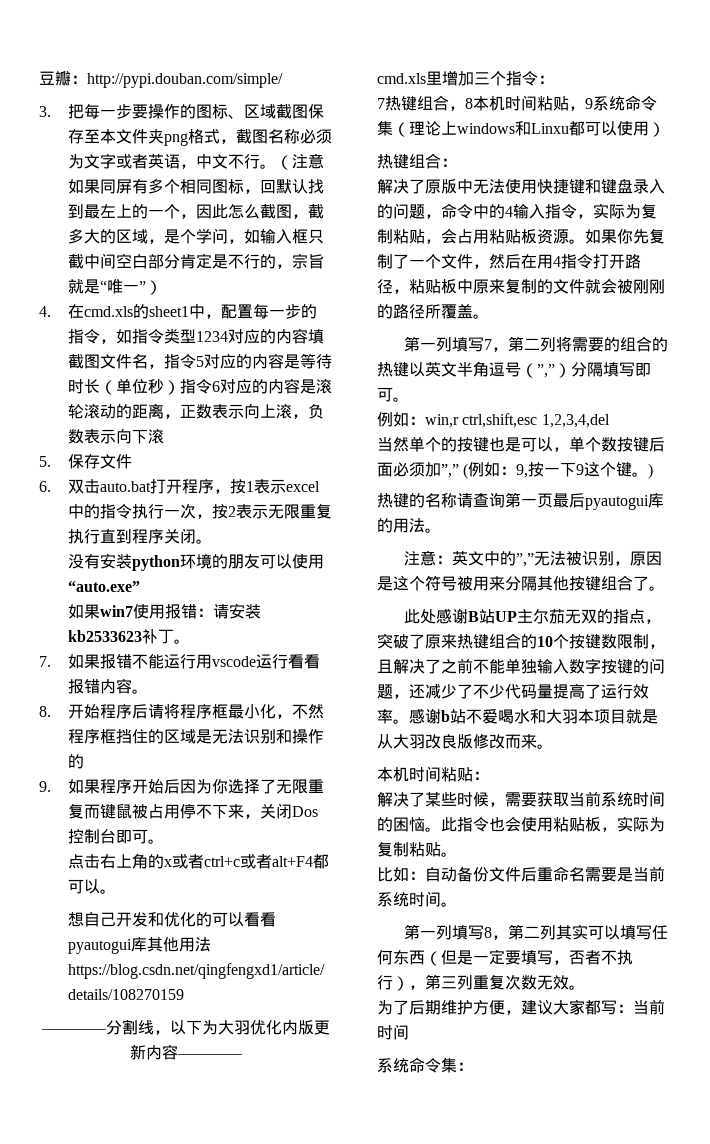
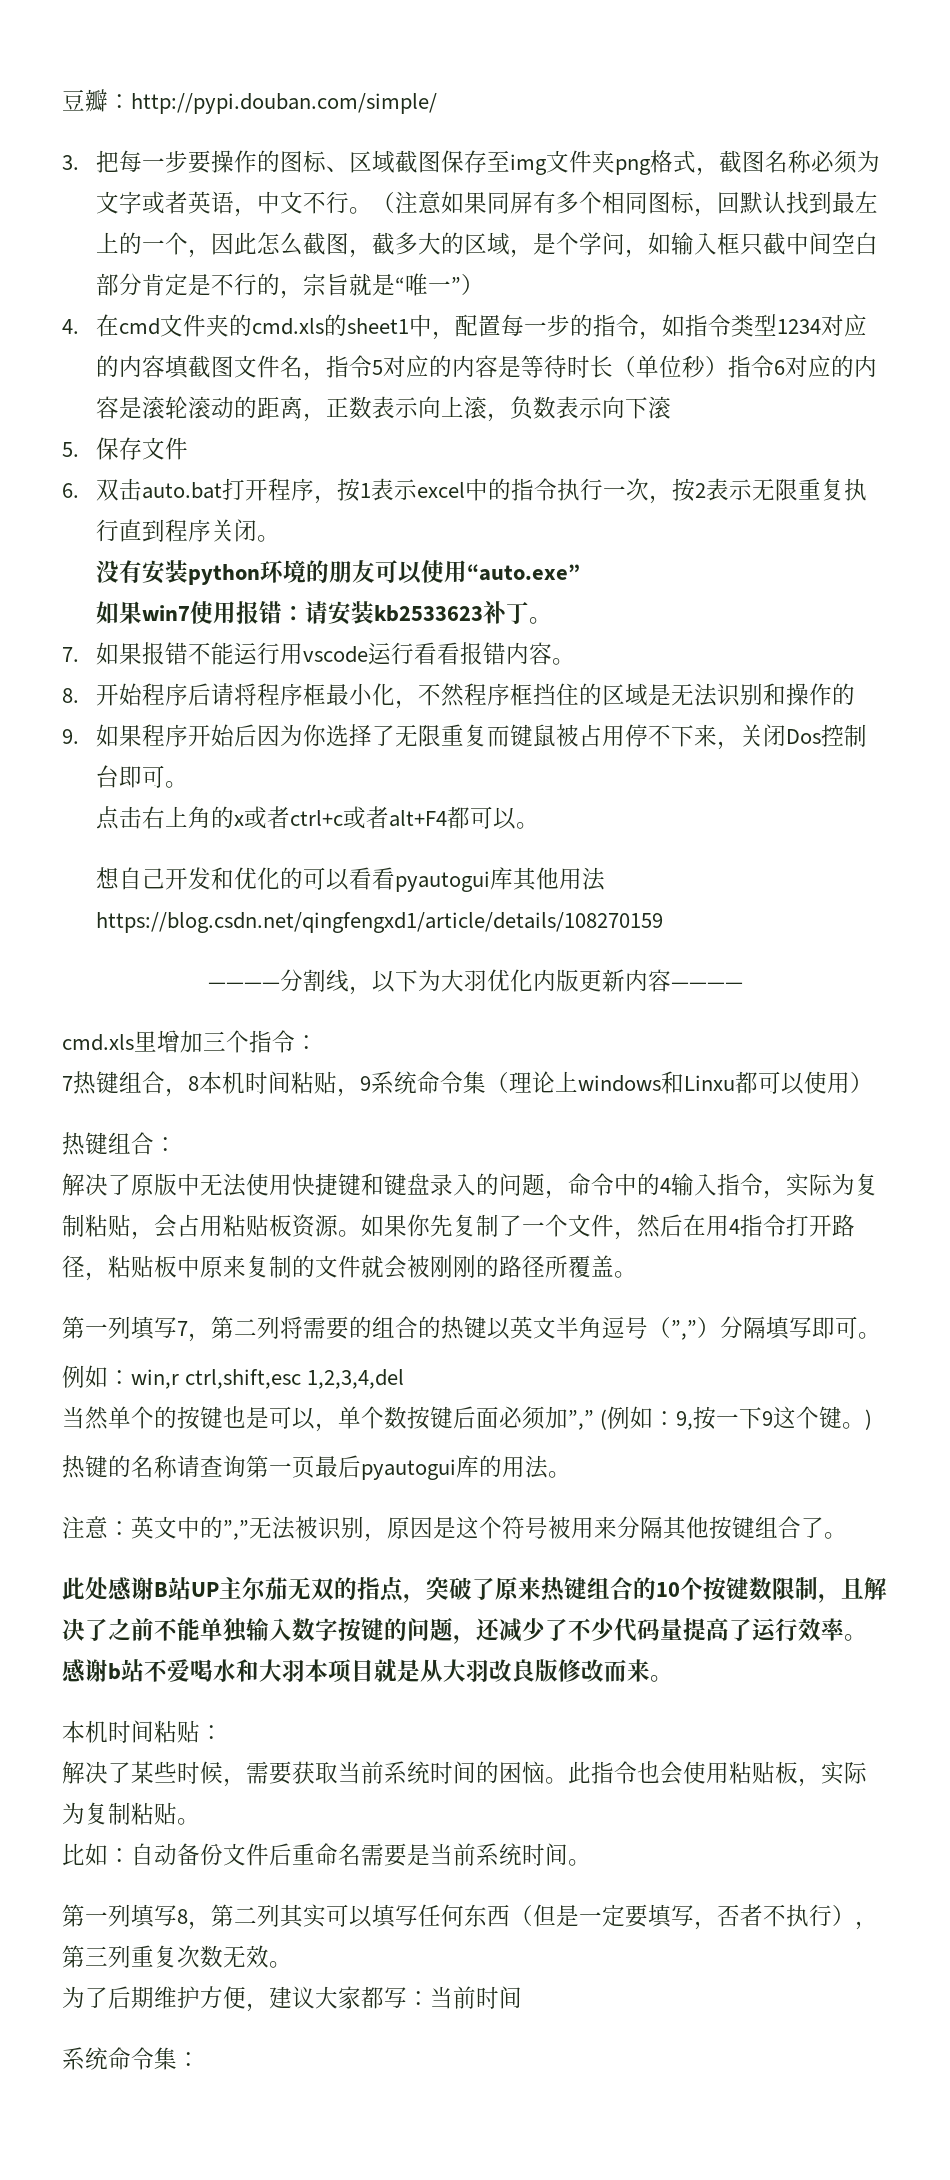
[100,129,117,144] 本 -> [509,154,547,175] img
(85, 311) none -> [118,314,252,337] cmd文件夹的

